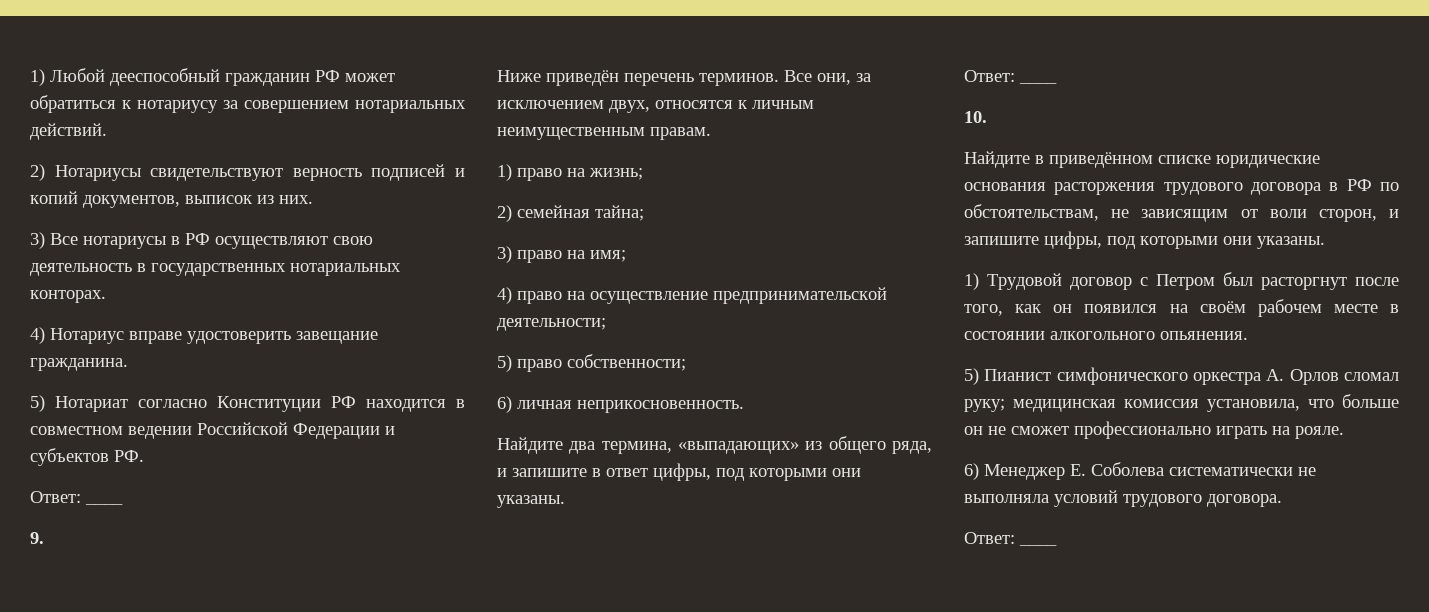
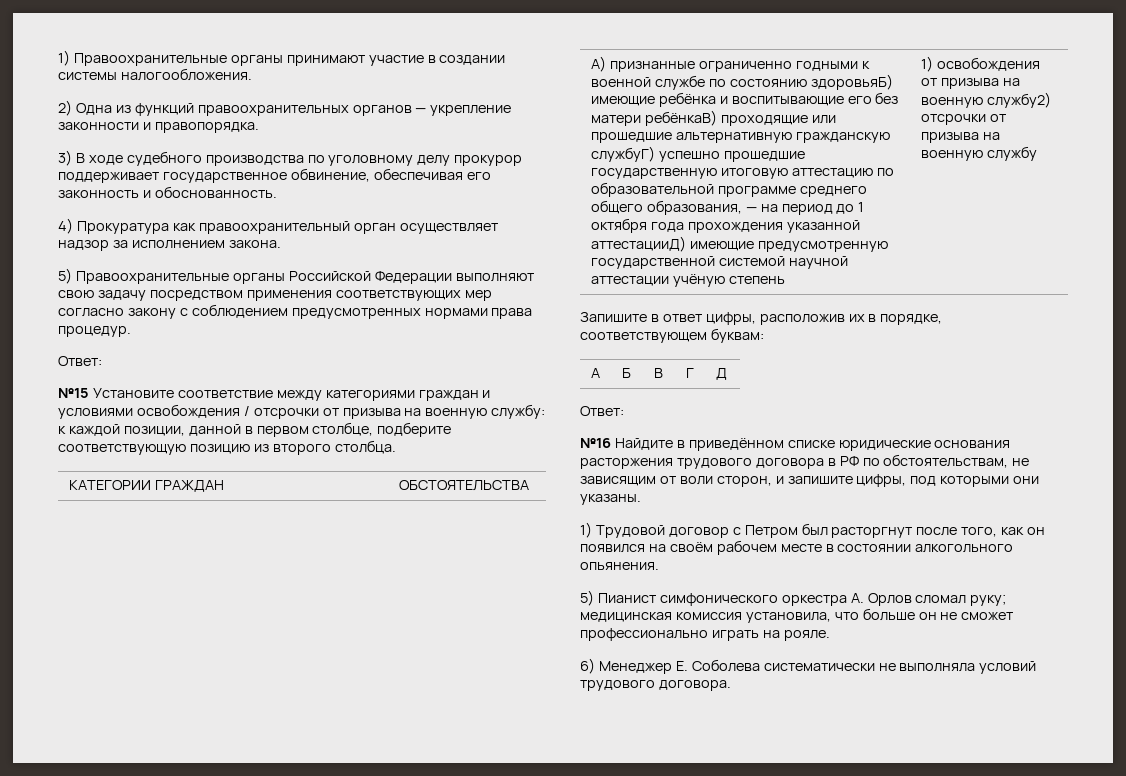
[30,68,395,86] [30,95,466,113] [30,123,107,140] [30,164,466,181] [30,191,313,208] [30,232,373,249] [30,263,401,276] [30,290,106,303] [30,327,378,344] [30,358,128,371] [30,395,465,412] [30,422,395,439] [30,448,144,466] [30,491,81,503] [85,503,123,505] [30,532,44,544] [497,70,871,86] [497,100,814,113] [497,127,711,140] [497,164,643,181] [497,205,644,222] [497,246,626,263] [497,287,887,304] [497,318,606,331] [497,354,686,372] [497,396,744,413] [497,436,932,454] [497,463,861,481] [497,495,565,508] [964,70,1015,82] [1019,82,1057,84] [964,111,987,123] 1) Любой дееспособный гражданин РФ может обратиться к нотариусу за совершением нотариальных действий. // 2) Нотариусы свидетельствуют верность подписей и копий документов, выписок из них. // 3) Все нотариусы в РФ осуществляют свою деятельность в государственных нотариальных конторах. // 4) Нотариус вправе удостоверить завещание гражданина. // 5) Нотариат согласно Конституции РФ находится в совместном ведении Российской Федерации и субъектов РФ. // Ответ: ____ // 9. // Ниже приведён перечень терминов. Все они, за исключением двух, относятся к личным неимущественным правам. // 1) право на жизнь; // 2) семейная тайна; // 3) право на имя; // 4) право на осуществление предпринимательской деятельности; // 5) право собственности; // 6) личная неприкосновенность. // Найдите два термина, «выпадающих» из общего ряда, и запишите в ответ цифры, под которыми они указаны. // Ответ: ____ // 10. // -> [58,50,506,66] [58,68,252,81] [58,100,512,116] [58,122,259,133] [58,150,523,166] [58,168,491,183] [58,186,277,198] [58,218,498,234] [58,240,281,251] [58,268,534,284] [58,290,492,301] [58,304,533,319] [58,326,131,337] [58,356,102,366] [58,388,491,401] [58,404,546,419] [58,422,452,437] [58,440,396,455] [68,480,224,492] [398,480,529,491] [590,56,870,72] [590,74,893,90] [590,92,899,107] [590,110,836,126] [590,132,890,143] [590,146,805,162] [590,168,894,179] [590,182,867,197] [590,200,865,215] [590,218,860,233] [590,236,888,252] [590,256,848,269] [590,274,785,287] [920,56,1040,72] [920,78,1020,89] [920,92,1051,108] [920,114,1006,125] [920,132,1000,143] [920,146,1037,161] [580,312,943,325] [580,328,764,343] [590,368,600,378] [621,368,631,378] [653,368,663,378] [685,368,694,378] [715,368,727,380] [580,406,624,416] [580,438,611,448] 1) Правоохранительные органы принимают участие в создании системы налогообложения. // 2) Одна из функций правоохранительных органов — укрепление законности и правопорядка. // 3) В ходе судебного производства по уголовному делу прокурор поддерживает государственное обвинение, обеспечивая его законность и обоснованность. // 4) Прокуратура как правоохранительный орган осуществляет надзор за исполнением закона. // 5) Правоохранительные органы Российской Федерации выполняют свою задачу посредством применения соответствующих мер согласно закону с соблюдением предусмотренных нормами права процедур. // Ответ: // №15 Установите соответствие между категориями граждан и условиями освобождения / отсрочки от призыва на военную службу: к каждой позиции, данной в первом столбце, подберите соответствующую позицию из второго столбца. // КАТЕГОРИИ ГРАЖДАН | ОБСТОЯТЕЛЬСТВА // A) признанные ограниченно годными к военной службе по состоянию здоровьяБ) имеющие ребёнка и воспитывающие его без матери ребёнкаB) проходящие или прошедшие альтернативную гражданскую службуГ) успешно прошедшие государственную итоговую аттестацию по образовательной программе среднего общего образования, — на период до 1 октября года прохождения указанной аттестацииД) имеющие предусмотренную государственной системой научной аттестации учёную степень | 1) освобождения от призыва на военную службу2) отсрочки от призыва на военную службу // Запишите в ответ цифры, расположив их в порядке, соответствующем буквам: // A | Б | В | Г | Д // Ответ: // №16
[964,532,1015,544] [1019,544,1057,546] // Ответ: ____ -> (731, 685) none

